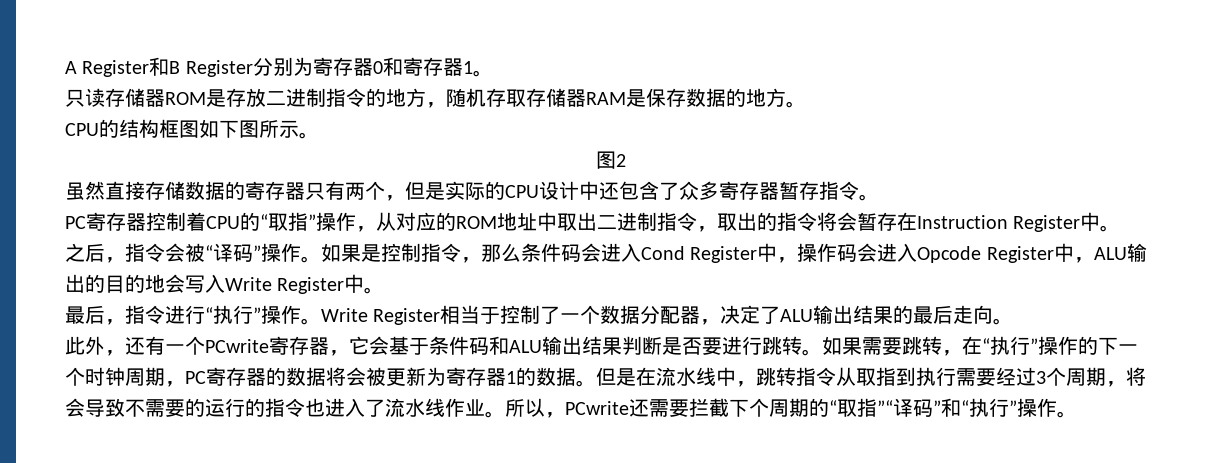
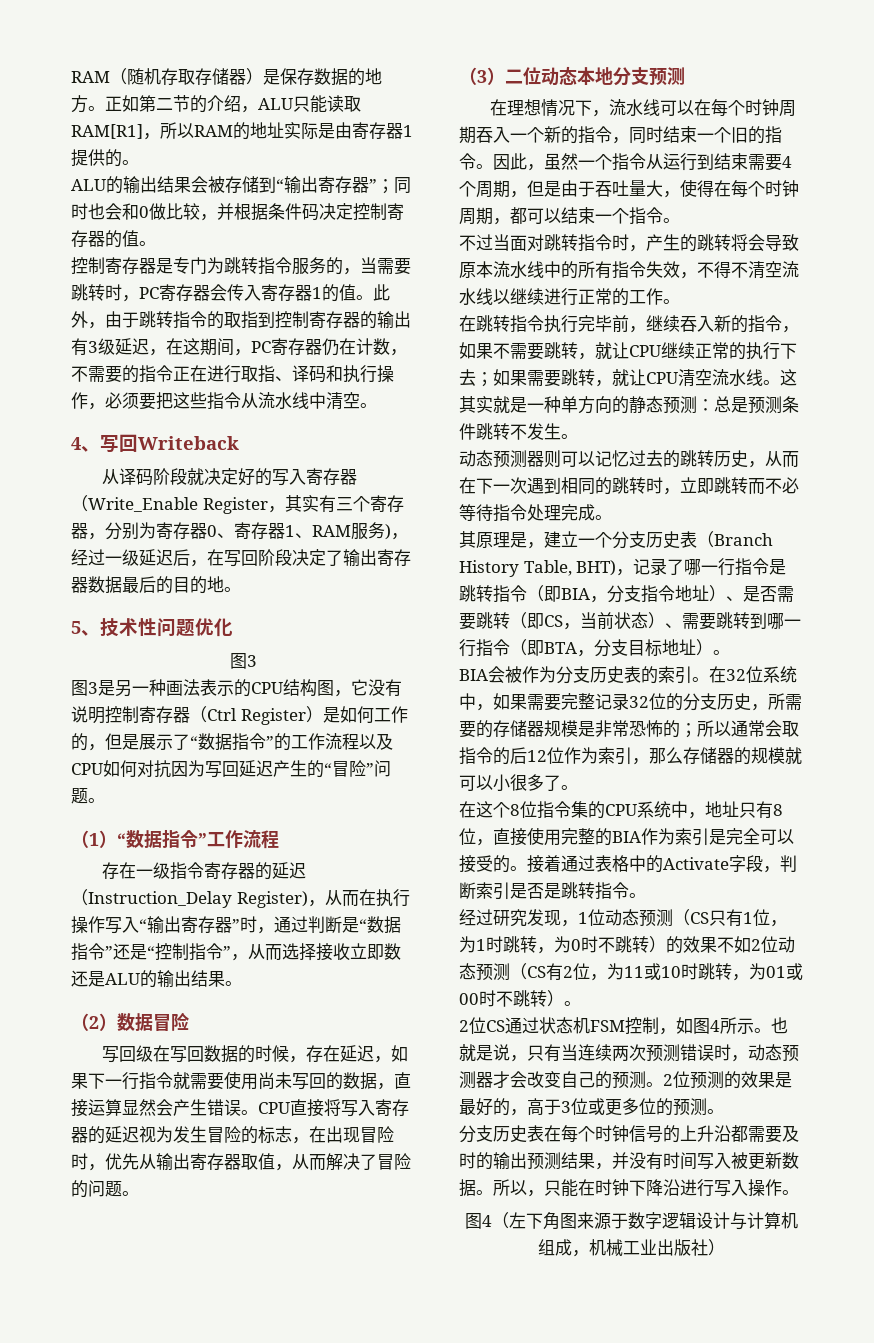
[65,57,493,77] [65,88,446,108] A Register和B Register分别为寄存器0和寄存器1。 // 只读存储器ROM是存放二进制指令的地方， -> [71,68,127,85] RAM（
[586,92,626,105] RAM -> [246,68,263,85] ）
[65,119,319,139] [596,151,626,169] [65,181,879,201] [65,212,1121,232] [65,243,1147,263] [65,274,385,294] [65,305,1014,325] [65,336,1138,356] [65,367,1146,387] [65,398,1077,418] // CPU的结构框图如下图所示。 // 图2 // 虽然直接存储数据的寄存器只有两个，但是实际的CPU设计中还包含了众多寄存器暂存指令。 // PC寄存器控制着CPU的“取指”操作，从对应的ROM地址中取出二进制指令，取出的指令将会暂存在Instruction Register中。 // 之后，指令会被“译码”操作。如果是控制指令，那么条件码会进入Cond Register中，操作码会进入Opcode Register中，ALU输出的目的地会写入Write Register中。 // 最后，指令进行“执行”操作。Write Register相当于控制了一个数据分配器，决定了ALU输出结果的最后走向。 // 此外，还有一个PCwrite寄存器，它会基于条件码和ALU输出结果判断是否要进行跳转。如果需要跳转，在“执行”操作的下一个时钟周期，PC寄存器的数据将会被更新为寄存器1的数据。但是在流水线中，跳转指令从取指到执行需要经过3个周期，将会导致不需要的运行的指令也进入了流水线作业。所以，PCwrite还需要拦截下个周期的“取指”“译码”和“执行”操作。 -> [105,95,361,113] [71,122,413,140] [71,149,139,167] [71,176,411,194] [71,203,404,221] [71,230,156,248] [71,257,411,275] [71,284,390,302] [71,311,411,329] [71,338,407,356] [71,365,394,383] [71,392,377,410] [71,434,239,453] [102,468,358,486] [71,495,404,514] [71,522,408,540] [71,549,411,567] [71,576,241,594] [71,618,233,637] [229,653,257,669] [71,679,402,697] [71,706,408,725] [71,733,393,751] [71,760,391,778] [71,788,105,804] [71,829,279,849] [102,862,307,880] [71,889,410,908] [71,916,401,934] [71,943,401,961] [71,970,242,988] [71,1012,189,1032] [102,1045,409,1063] [71,1071,411,1090] [71,1099,409,1117] [71,1126,394,1144] [71,1153,411,1171] [71,1180,139,1198] [459,66,685,86] [490,99,797,117] [459,126,782,144] [459,153,792,171] [459,179,799,198] [459,207,680,225] [459,234,799,252] [459,261,799,279] [459,288,680,306] [459,315,799,333] [459,342,797,360] [459,369,797,387] [459,396,799,414] [459,423,578,440] [459,450,799,468] [459,477,799,495] [459,504,612,522] [459,531,773,549] [459,558,787,577] [459,585,794,603] [459,612,801,630] [459,639,730,657] [459,666,797,684] [459,693,802,711] [459,720,799,738] [459,747,802,765] [459,774,578,792] [459,801,783,819] [459,827,794,846] [459,855,797,873] [459,882,646,900] [459,909,787,927] [459,936,795,954] [459,963,803,981] [459,990,581,1007] [459,1017,788,1035] [459,1044,799,1062] [459,1071,792,1089] [459,1098,724,1116] [459,1125,799,1143] [459,1152,799,1170] [459,1179,799,1197] [464,1212,798,1230] [537,1239,725,1257] 正如第二节的介绍，ALU只能读取RAM[R1]，所以RAM的地址实际是由寄存器1提供的。 // ALU的输出结果会被存储到“输出寄存器”；同时也会和0做比较，并根据条件码决定控制寄存器的值。 // 控制寄存器是专门为跳转指令服务的，当需要跳转时，PC寄存器会传入寄存器1的值。此外，由于跳转指令的取指到控制寄存器的输出有3级延迟，在这期间，PC寄存器仍在计数，不需要的指令正在进行取指、译码和执行操作，必须要把这些指令从流水线中清空。 // 4、写回Writeback // 从译码阶段就决定好的写入寄存器（Write_Enable Register，其实有三个寄存器，分别为寄存器0、寄存器1、RAM服务)，经过一级延迟后，在写回阶段决定了输出寄存器数据最后的目的地。 // 5、技术性问题优化 // 图3 // 图3是另一种画法表示的CPU结构图，它没有说明控制寄存器（Ctrl Register）是如何工作的，但是展示了“数据指令”的工作流程以及CPU如何对抗因为写回延迟产生的“冒险”问题。 // （1）“数据指令”工作流程 // 存在一级指令寄存器的延迟（Instruction_Delay Register)，从而在执行操作写入“输出寄存器”时，通过判断是“数据指令”还是“控制指令”，从而选择接收立即数还是ALU的输出结果。 // （2）数据冒险 // 写回级在写回数据的时候，存在延迟，如果下一行指令就需要使用尚未写回的数据，直接运算显然会产生错误。CPU直接将写入寄存器的延迟视为发生冒险的标志，在出现冒险时，优先从输出寄存器取值，从而解决了冒险的问题。 // （3）二位动态本地分支预测 // 在理想情况下，流水线可以在每个时钟周期吞入一个新的指令，同时结束一个旧的指令。因此，虽然一个指令从运行到结束需要4个周期，但是由于吞吐量大，使得在每个时钟周期，都可以结束一个指令。 // 不过当面对跳转指令时，产生的跳转将会导致原本流水线中的所有指令失效，不得不清空流水线以继续进行正常的工作。 // 在跳转指令执行完毕前，继续吞入新的指令，如果不需要跳转，就让CPU继续正常的执行下去；如果需要跳转，就让CPU清空流水线。这其实就是一种单方向的静态预测：总是预测条件跳转不发生。 // 动态预测器则可以记忆过去的跳转历史，从而在下一次遇到相同的跳转时，立即跳转而不必等待指令处理完成。 // 其原理是，建立一个分支历史表（Branch History Table, BHT)，记录了哪一行指令是跳转指令（即BIA，分支指令地址）、是否需要跳转（即CS，当前状态）、需要跳转到哪一行指令（即BTA，分支目标地址）。 // BIA会被作为分支历史表的索引。在32位系统中，如果需要完整记录32位的分支历史，所需要的存储器规模是非常恐怖的；所以通常会取指令的后12位作为索引，那么存储器的规模就可以小很多了。 // 在这个8位指令集的CPU系统中，地址只有8位，直接使用完整的BIA作为索引是完全可以接受的。接着通过表格中的Activate字段，判断索引是否是跳转指令。 // 经过研究发现，1位动态预测（CS只有1位，为1时跳转，为0时不跳转）的效果不如2位动态预测（CS有2位，为11或10时跳转，为01或00时不跳转）。 // 2位CS通过状态机FSM控制，如图4所示。也就是说，只有当连续两次预测错误时，动态预测器才会改变自己的预测。2位预测的效果是最好的，高于3位或更多位的预测。 // 分支历史表在每个时钟信号的上升沿都需要及时的输出预测结果，并没有时间写入被更新数据。所以，只能在时钟下降沿进行写入操作。 // 图4（左下角图来源于数字逻辑设计与计算机组成，机械工业出版社）

